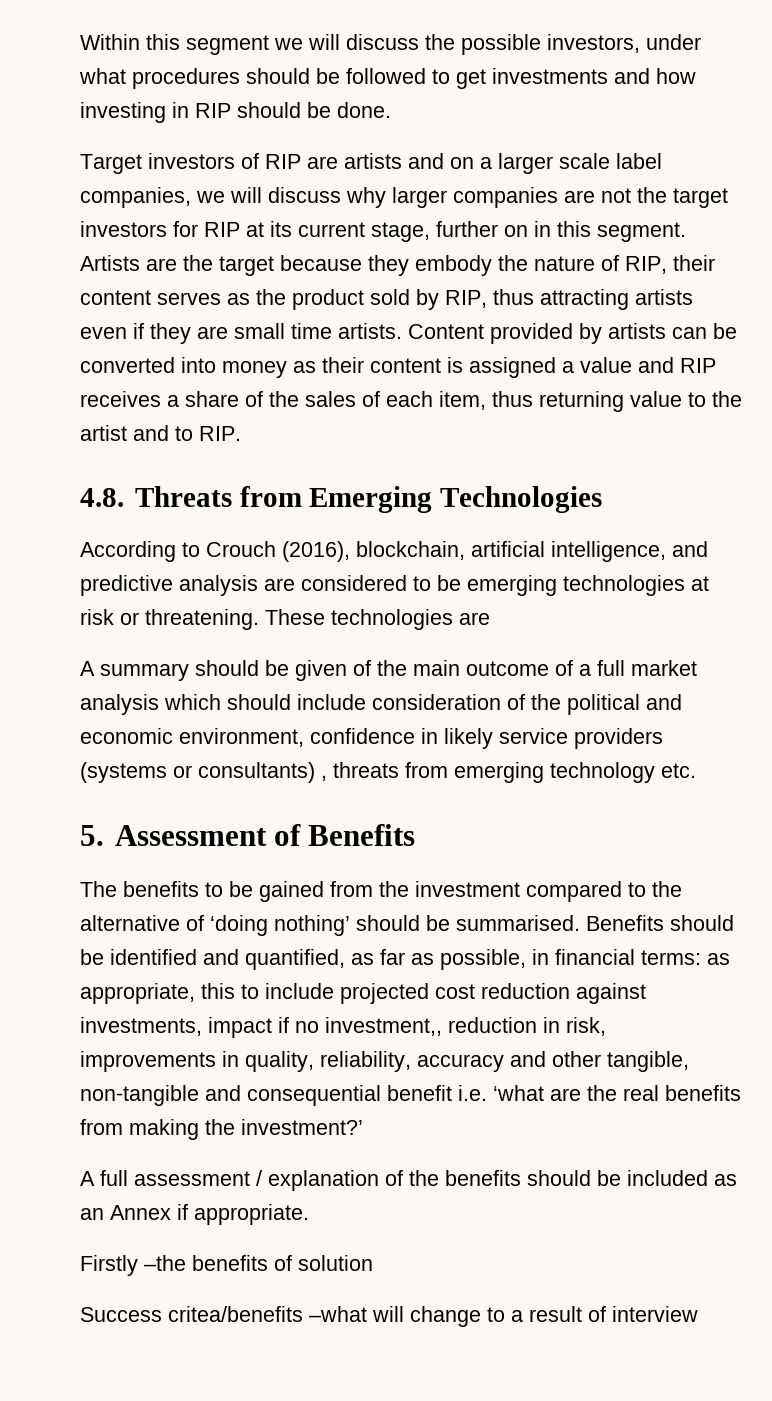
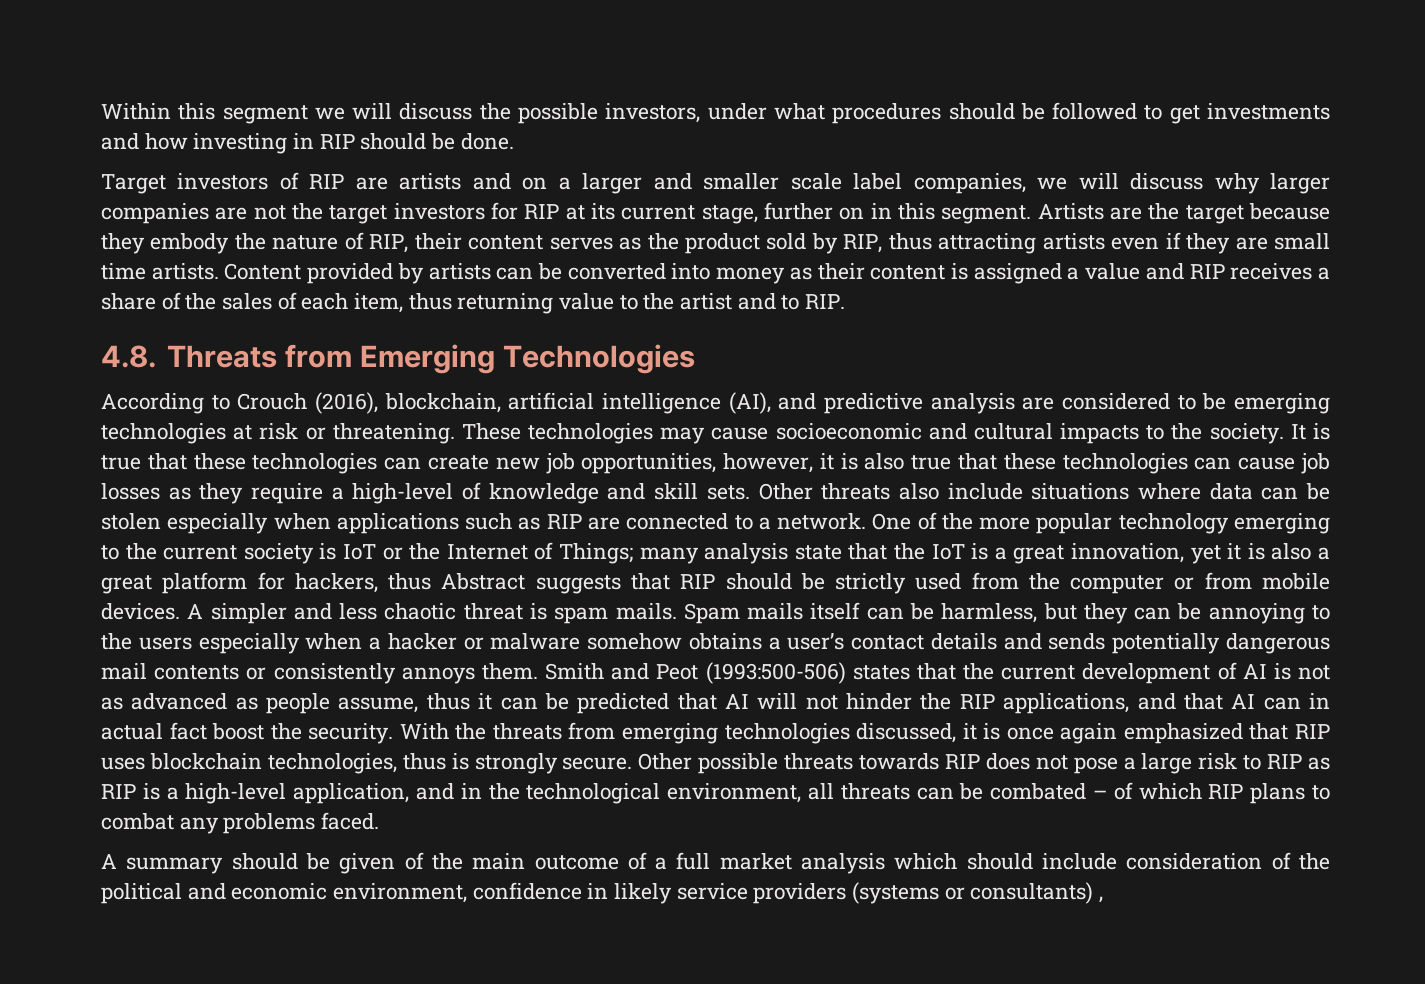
(553, 163) none -> [653,173,780,190] and smaller
[551,541,666,562] intelligence, -> [602,392,771,414] intelligence (AI),
[459,612,490,625] are -> [660,423,1330,444] [101,453,1331,474] [101,482,1331,504] [101,512,1331,534] [101,542,1330,564] [101,572,1331,594] [101,602,1330,624] [101,633,1330,654] [101,662,1330,684] [101,693,1330,714] [101,722,1330,744] [101,753,1330,774] [101,782,1330,804] [101,812,380,834] may cause socioeconomic and cultural impacts to the society. It is true that these technologies can create new job opportunities, however, it is also true that these technologies can cause job losses as they require a high-level of knowledge and skill sets. Other threats also include situations where data can be stolen especially when applications such as RIP are connected to a network. One of the more popular technology emerging to the current society is IoT or the Internet of Things; many analysis state that the IoT is a great innovation, yet it is also a great platform for hackers, thus Abstract suggests that RIP should be strictly used from the computer or from mobile devices. A simpler and less chaotic threat is spam mails. Spam mails itself can be harmless, but they can be annoying to the users especially when a hacker or malware somehow obtains a user’s contact details and sends potentially dangerous mail contents or consistently annoys them. Smith and Peot (1993:500-506) states that the current development of AI is not as advanced as people assume, thus it can be predicted that AI will not hinder the RIP applications, and that AI can in actual fact boost the security. With the threats from emerging technologies discussed, it is once again emphasized that RIP uses blockchain technologies, thus is strongly secure. Other possible threats towards RIP does not pose a large risk to RIP as RIP is a high-level application, and in the technological environment, all threats can be combated – of which RIP plans to combat any problems faced.
[333,762,696,783] [80,824,416,846] [80,881,682,902] [80,915,734,936] [80,949,730,970] [80,983,646,1004] [80,1017,606,1038] [80,1051,689,1072] [80,1085,741,1106] [80,1119,363,1140] [80,1170,737,1191] [80,1204,309,1225] [80,1255,373,1276] [80,1306,698,1327] threats from emerging technology etc. // 5. Assessment of Benefits // The benefits to be gained from the investment compared to the alternative of ‘doing nothing’ should be summarised. Benefits should be identified and quantified, as far as possible, in financial terms: as appropriate, this to include projected cost reduction against investments, impact if no investment,, reduction in risk, improvements in quality, reliability, accuracy and other tangible, non-tangible and consequential benefit i.e. ‘what are the real benefits from making the investment?’ // A full assessment / explanation of the benefits should be included as an Annex if appropriate. // Firstly –the benefits of solution // Success critea/benefits –what will change to a result of interview -> (1104, 899) none

